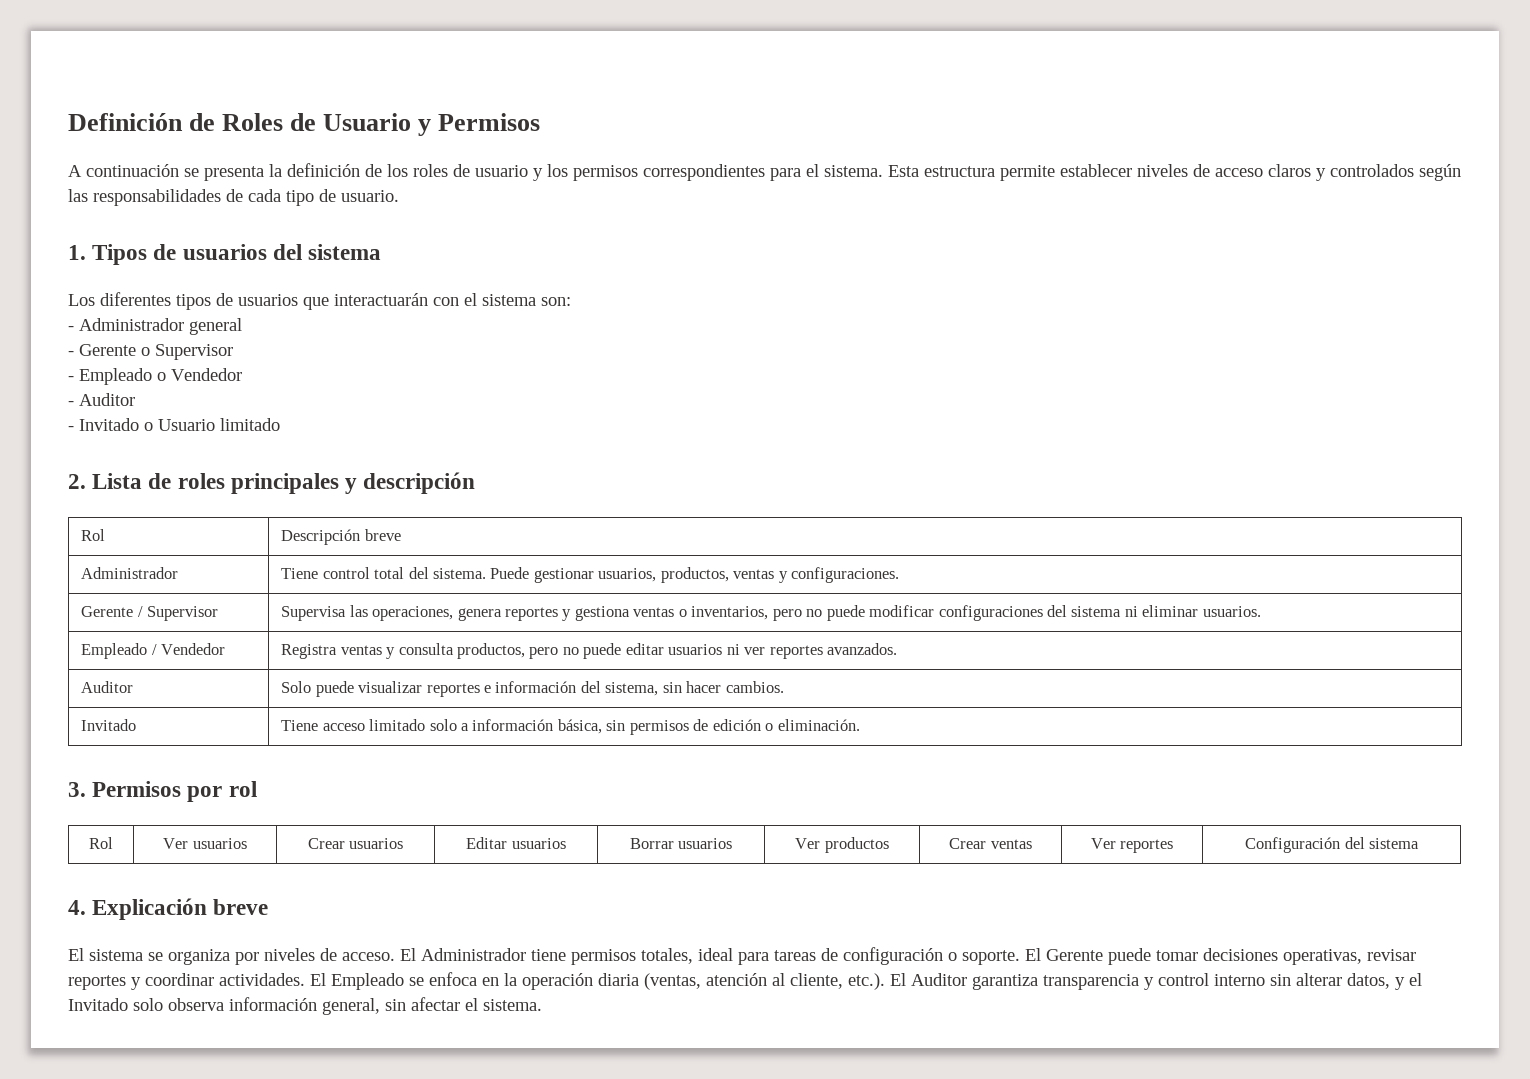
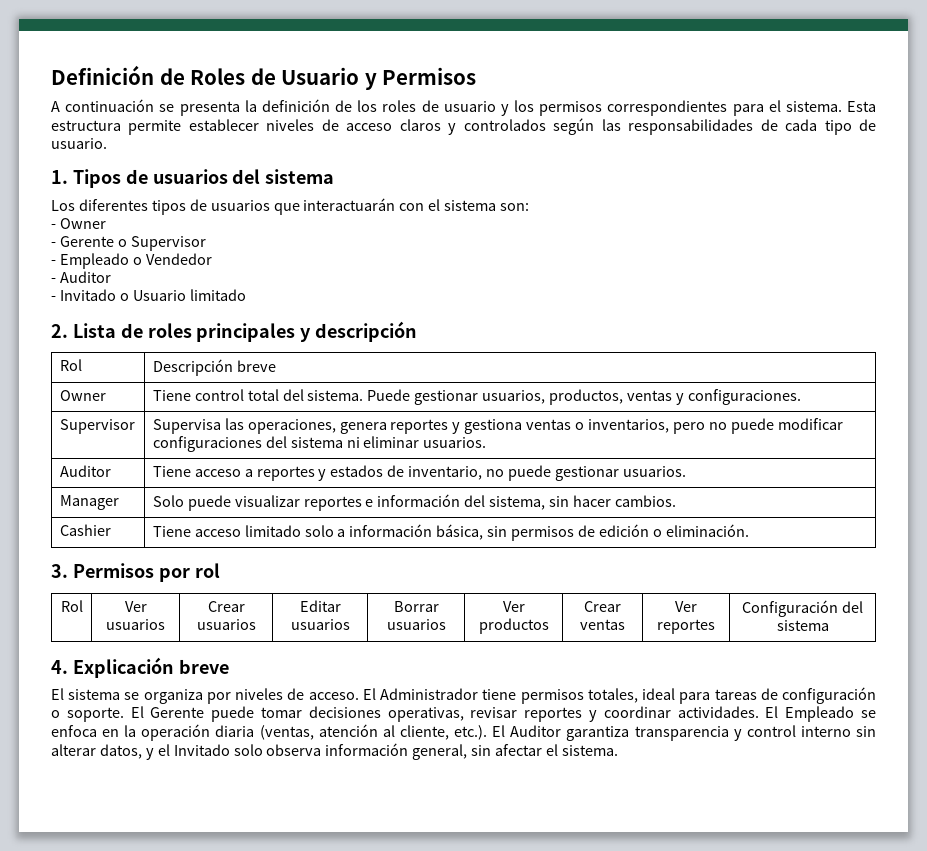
[79,318,242,335] Administrador general -> [59,218,106,229] Owner
[81,567,179,579] Administrador -> [59,390,106,401] Owner
[81,606,143,617] Gerente / -> (801, 397) none
[81,643,226,659] [281,643,898,659] [81,681,134,693] Empleado / Vendedor | Registra ventas y consulta productos, pero no puede editar usuarios ni ver reportes avanzados. // Auditor -> [59,465,111,477] [152,465,686,481] [59,495,119,510] Auditor | Tiene acceso a reportes y estados de inventario, no puede gestionar usuarios. // Manager
[81,719,137,731] Invitado -> [59,524,111,536] Cashier

